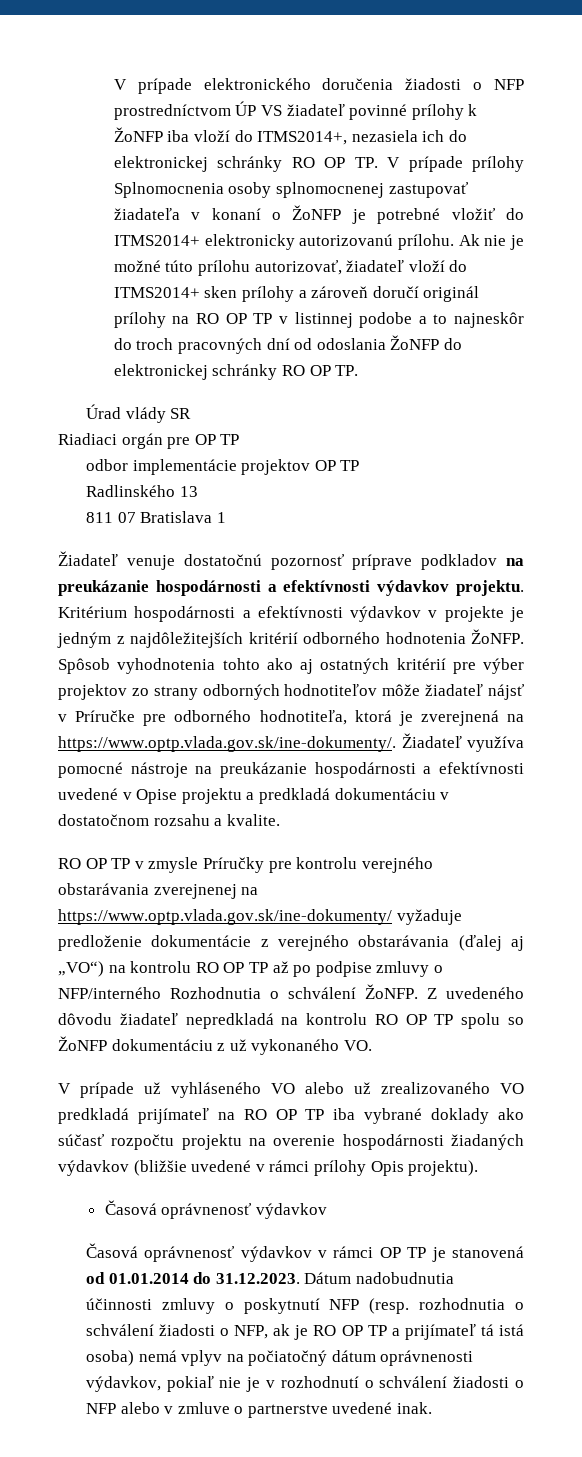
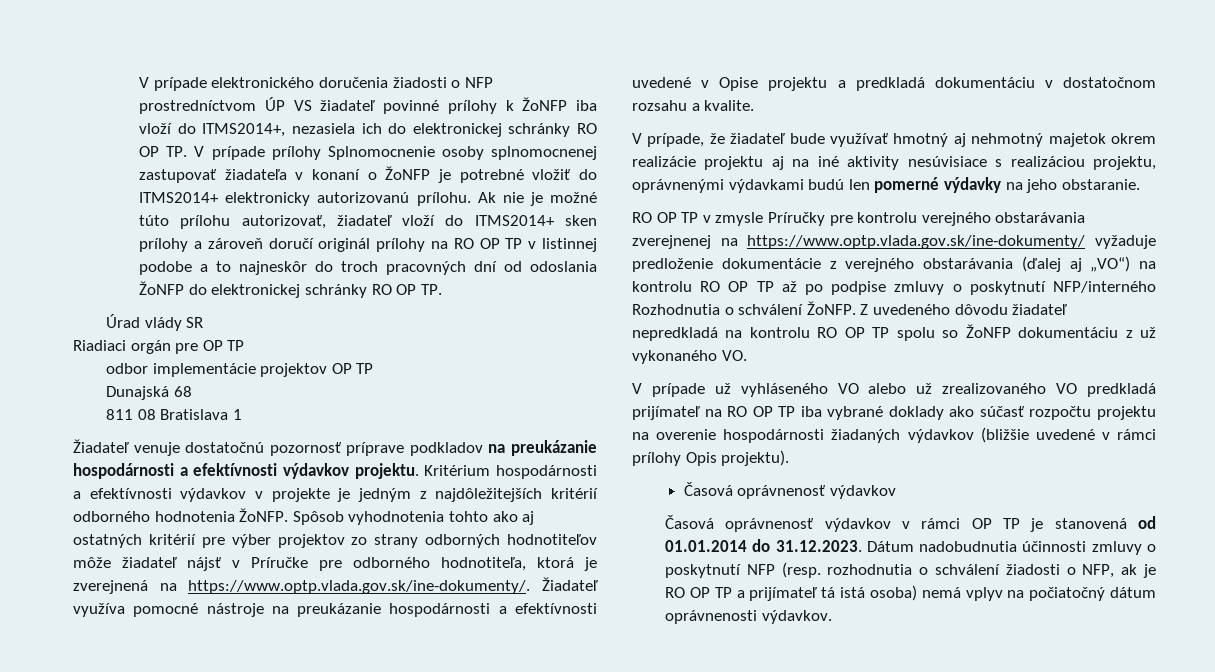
[113,182,224,198] Splnomocnenia -> [327,146,435,160] Splnomocnenie
[85,485,198,497] Radlinského 13 -> [106,386,192,400] Dunajská 68
[117,512,136,523] 07 -> [137,409,156,420] 08
(280, 820) none -> [632,133,1156,147] [632,156,1156,170] [632,177,1140,193] // V prípade, že žiadateľ bude využívať hmotný aj nehmotný majetok okrem realizácie projektu aj na iné aktivity nesúvisiace s realizáciou projektu, oprávnenými výdavkami budú len pomerné výdavky na jeho obstaranie.
(443, 969) none -> [969,281,1046,295] poskytnutí
[85,1376,524,1392] [85,1402,433,1418] výdavkov, pokiaľ nie je v rozhodnutí o schválení žiadosti o NFP alebo v zmluve o partnerstve uvedené inak. -> [761,610,832,624] výdavkov.

